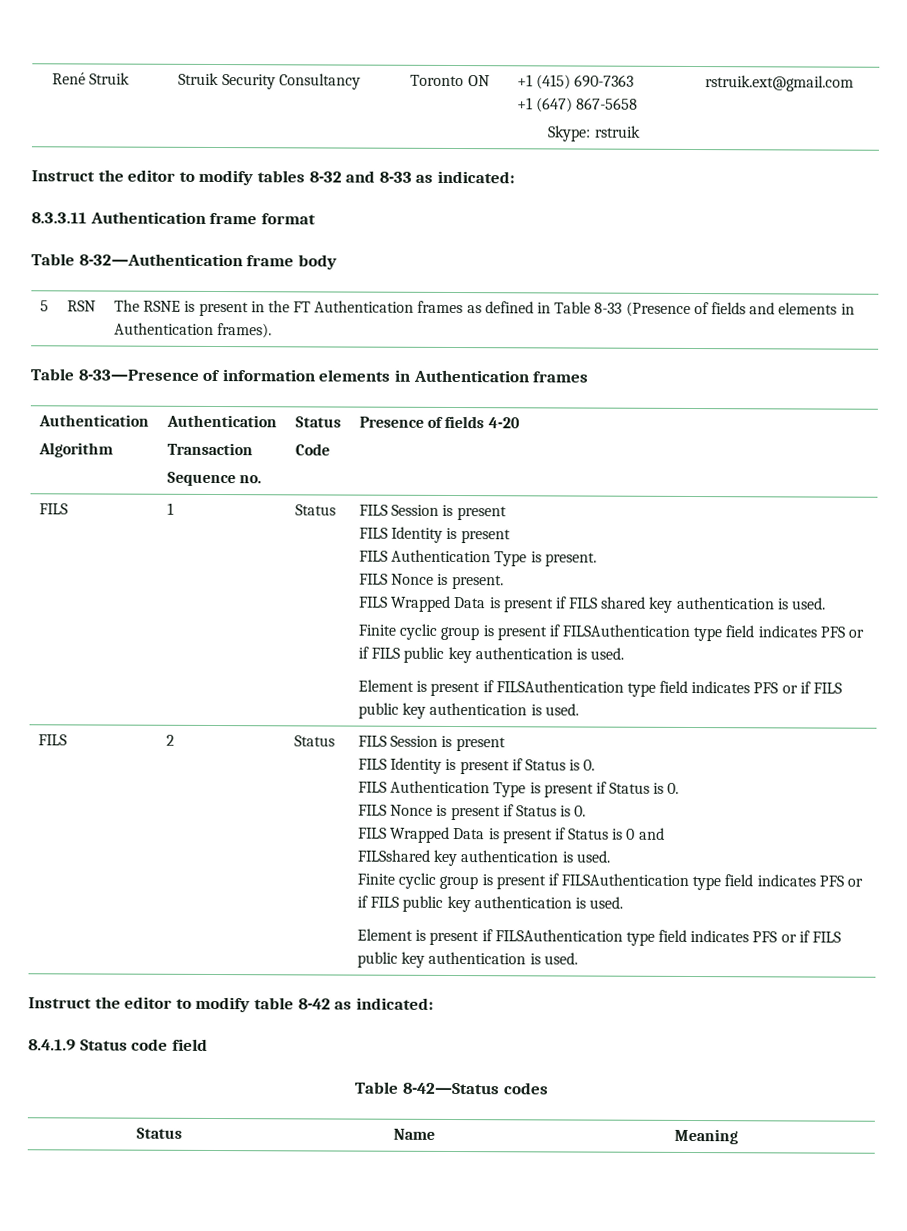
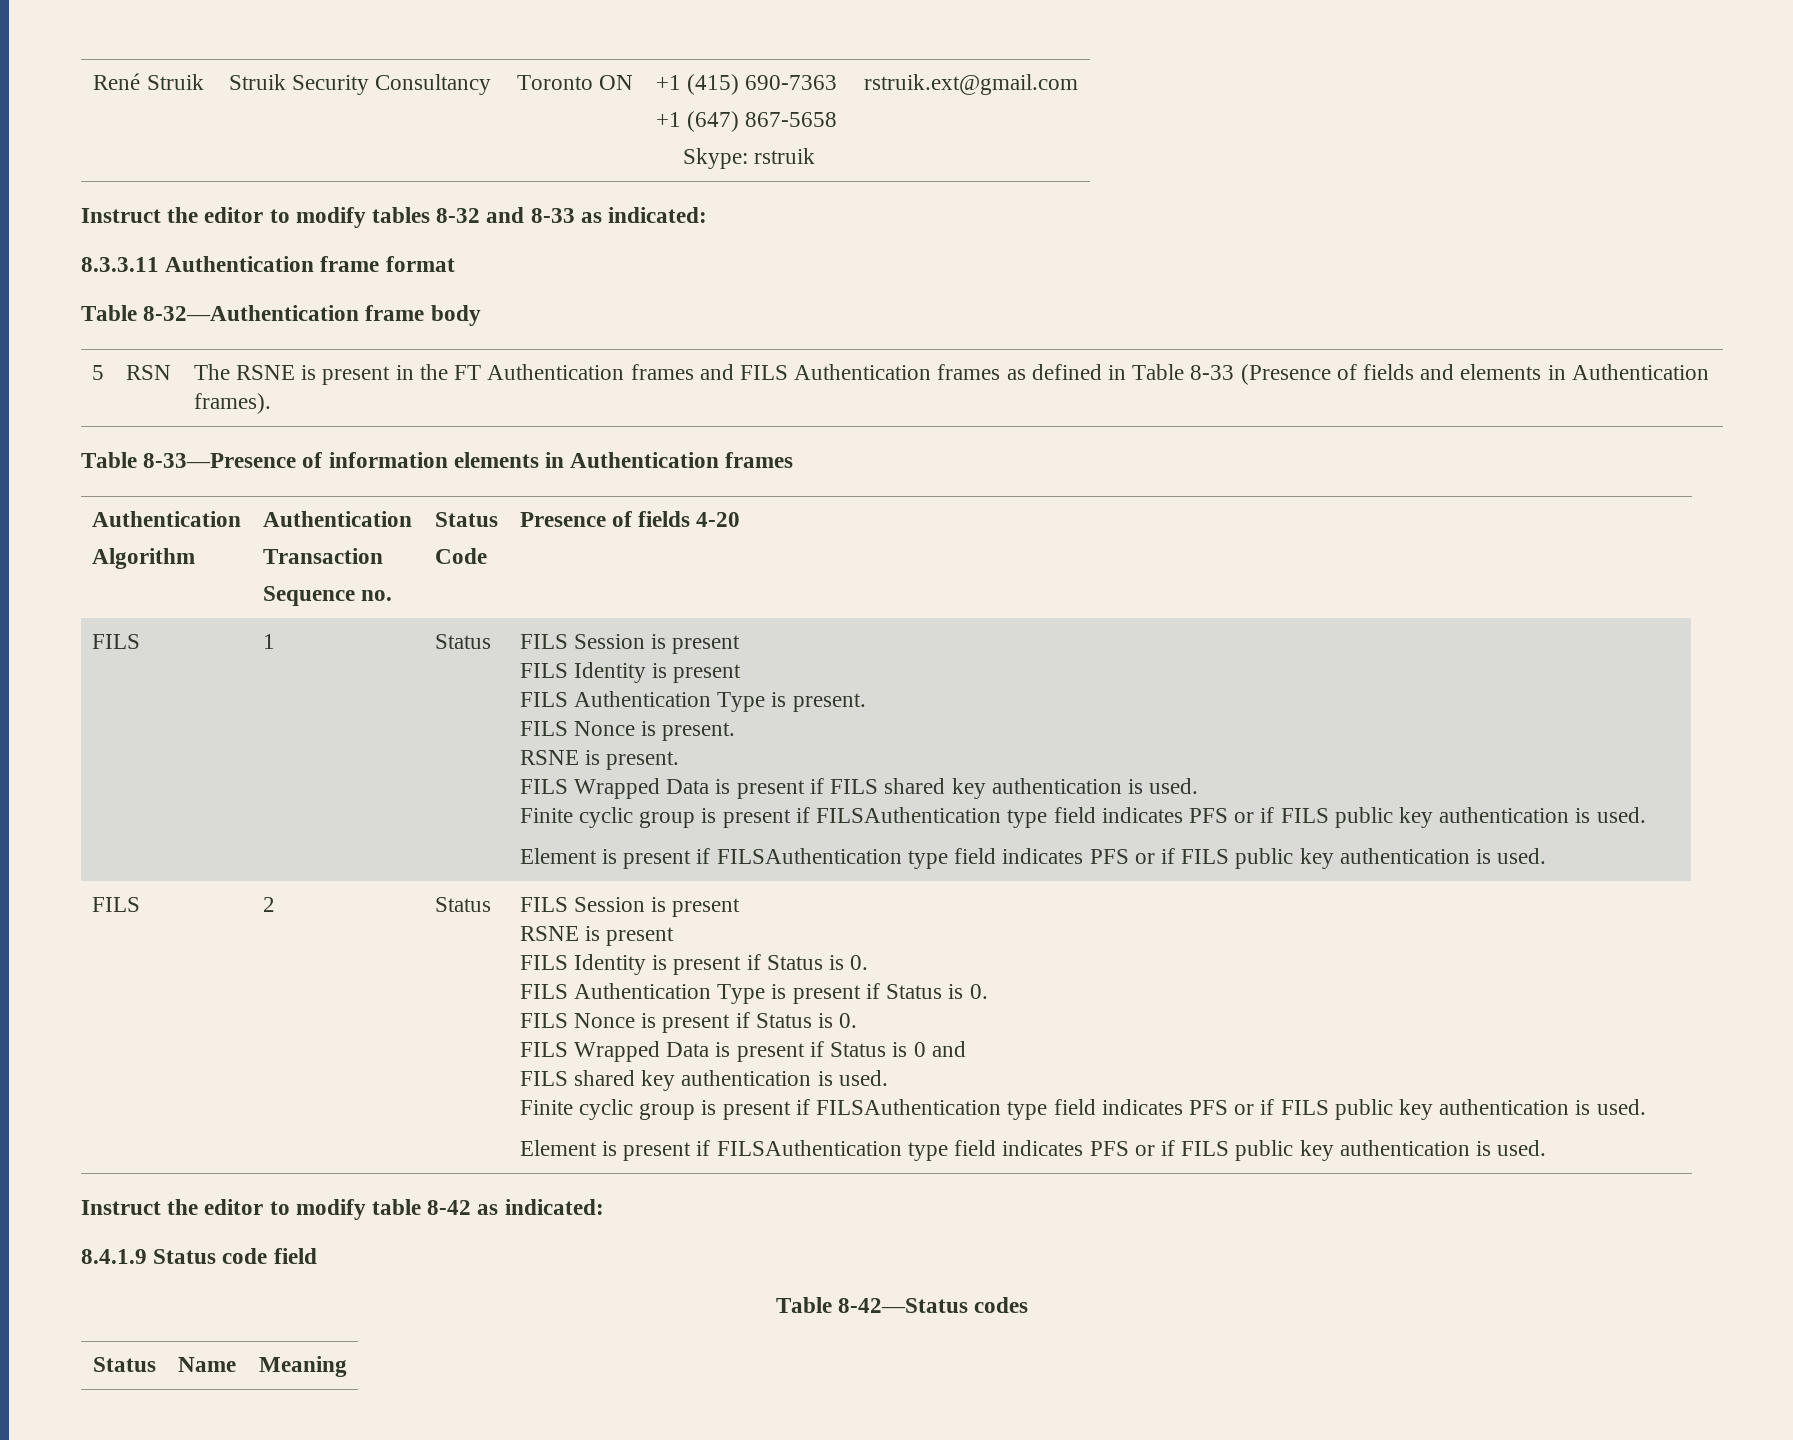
(464, 307) none -> [699,364,1001,380] and FILS Authentication frames
(504, 582) none -> [519,750,680,770] // RSNE is present.
(506, 744) none -> [519,926,675,946] // RSNE is present
[357,849,432,862] FILSshared -> [519,1070,636,1086] FILS shared

